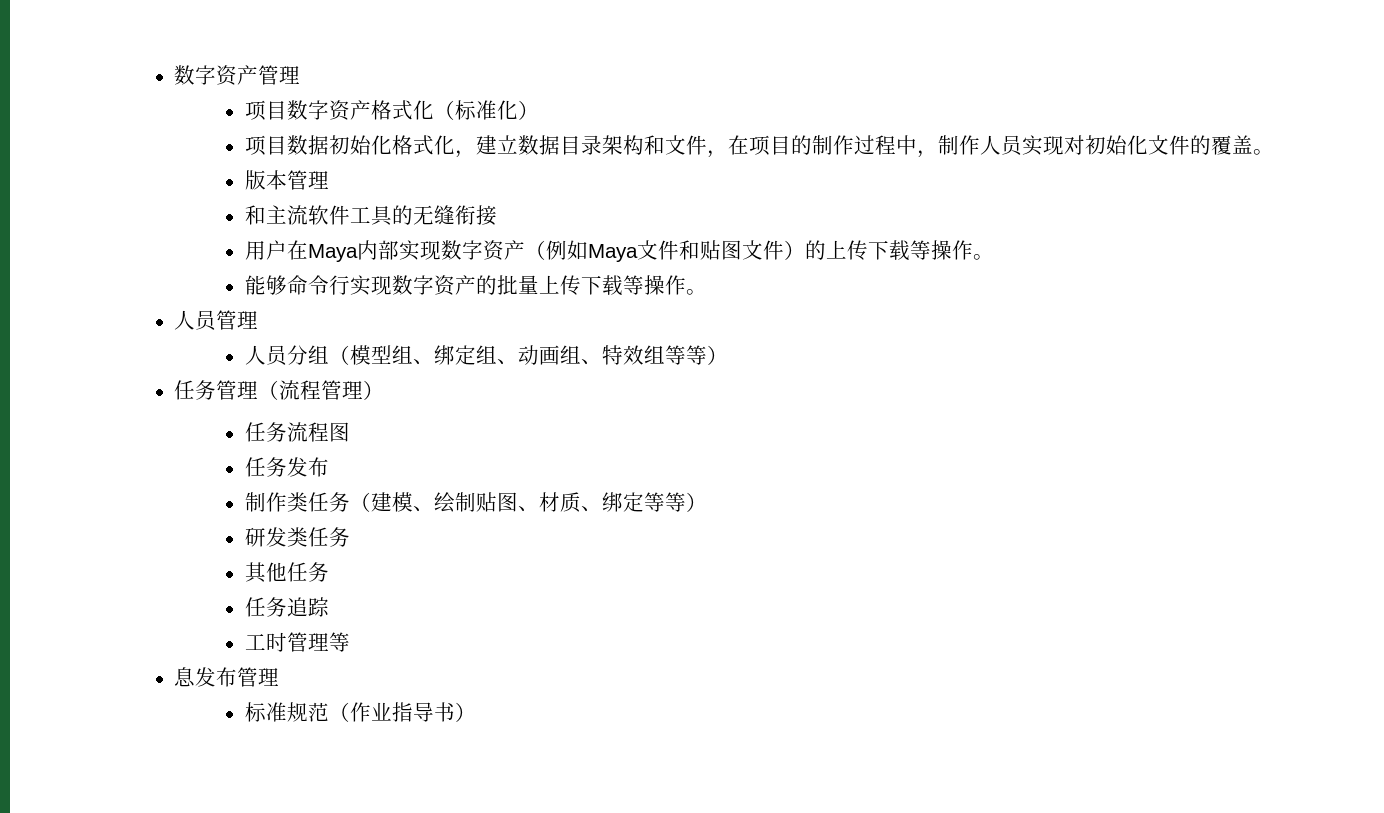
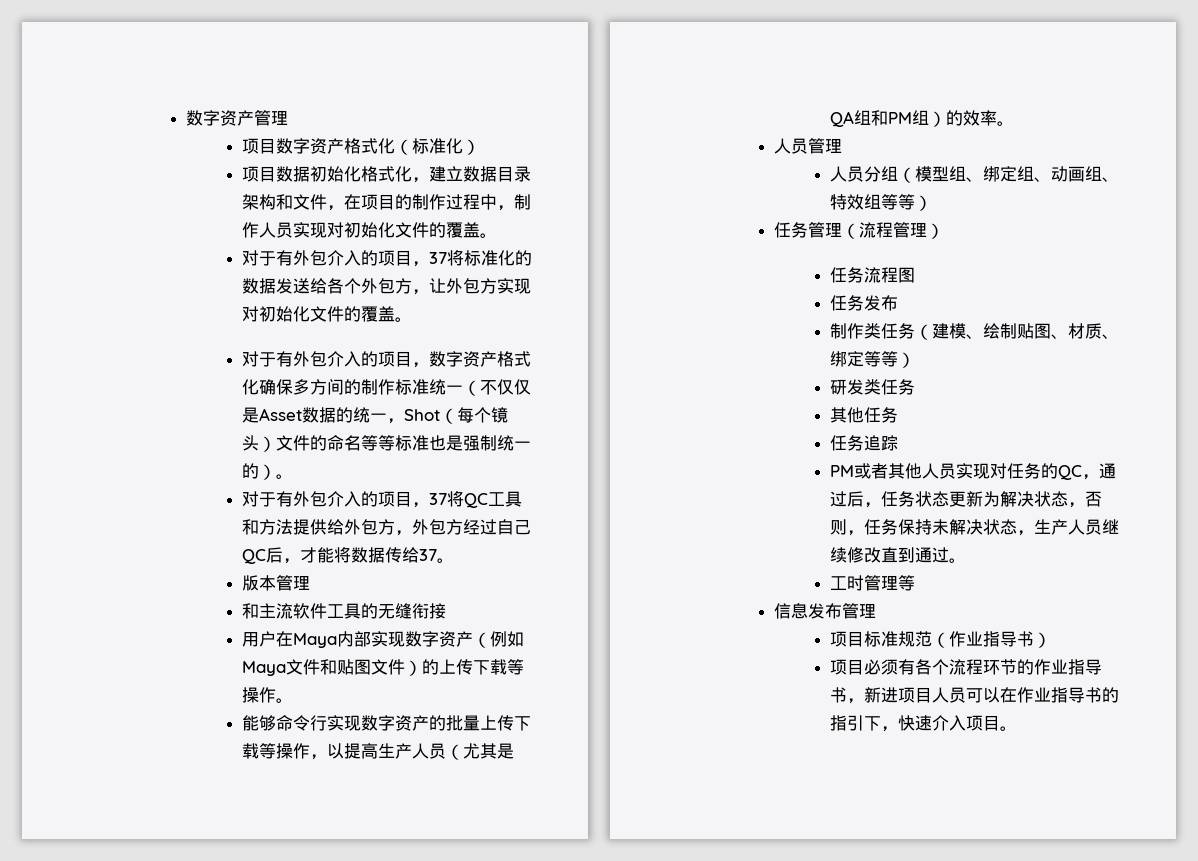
(1274, 152) none -> [241,250,532,267] [241,278,531,295] [241,306,412,322] [241,351,531,368] [241,379,531,396] [241,407,508,424] [241,435,531,452] [241,463,293,480] [241,491,522,508] [241,519,531,536] [241,547,454,564] // 对于有外包介入的项目，37将标准化的数据发送给各个外包方，让外包方实现对初始化文件的覆盖。 // 对于有外包介入的项目，数字资产格式化确保多方间的制作标准统一（不仅仅是Asset数据的统一，Shot（每个镜头）文件的命名等等标准也是强制统一的）。 // 对于有外包介入的项目，37将QC工具和方法提供给外包方，外包方经过自己QC后，才能将数据传给37。
(686, 285) none -> [309,743,514,760] [829,110,997,127] ，以提高生产人员（尤其是QA组和PM组）的效率
(329, 607) none -> [829,463,1116,480] [829,491,1102,508] [829,519,1119,536] [829,547,966,563] // PM或者其他人员实现对任务的QC，通过后，任务状态更新为解决状态，否则，任务保持未解决状态，生产人员继续修改直到通过。
(350, 642) none -> [773,603,791,619] 信
(280, 677) none -> [829,631,864,647] 项目
(476, 712) none -> [829,659,1102,675] [829,687,1119,704] [829,715,1017,732] // 项目必须有各个流程环节的作业指导书，新进项目人员可以在作业指导书的指引下，快速介入项目。

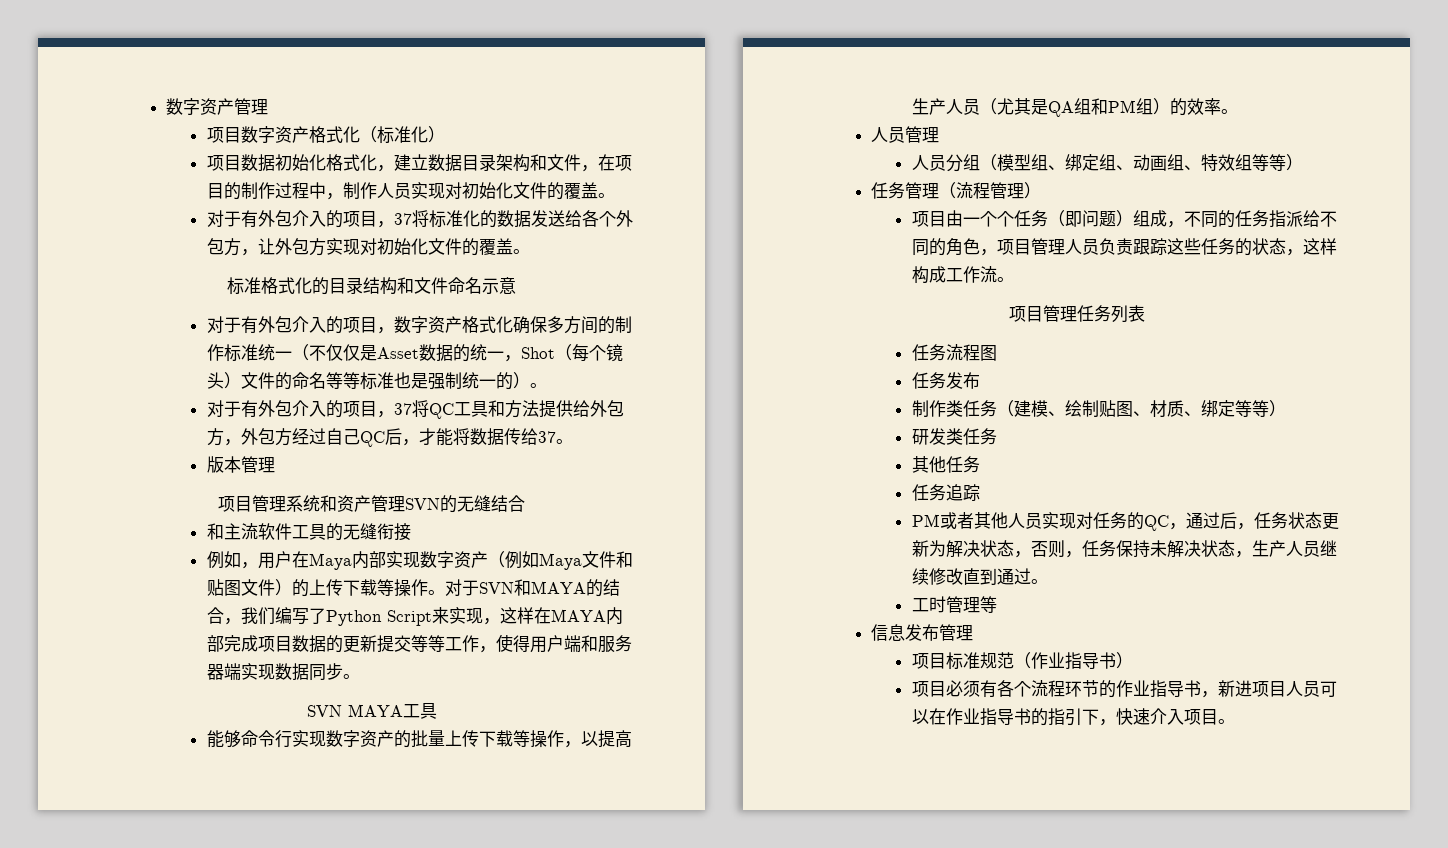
(412, 319) none -> [227,277,516,295] // 标准格式化的目录结构和文件命名示意
(310, 582) none -> [218,495,525,513] // 项目管理系统和资产管理SVN的无缝结合
(446, 611) none -> [206,551,258,569] 例如，
(293, 700) none -> [444,579,620,597] [206,607,623,626] [206,634,632,653] [206,663,360,681] [306,703,437,719] 对于SVN和MAYA的结合，我们编写了Python Script来实现，这样在MAYA内部完成项目数据的更新提交等等工作，使得用户端和服务器端实现数据同步。 // SVN MAYA工具
(944, 231) none -> [911,210,1337,228] [911,238,1337,256] [911,266,1014,284] [1008,305,1145,323] // 项目由一个个任务（即问题）组成，不同的任务指派给不同的角色，项目管理人员负责跟踪这些任务的状态，这样构成工作流。 // 项目管理任务列表

